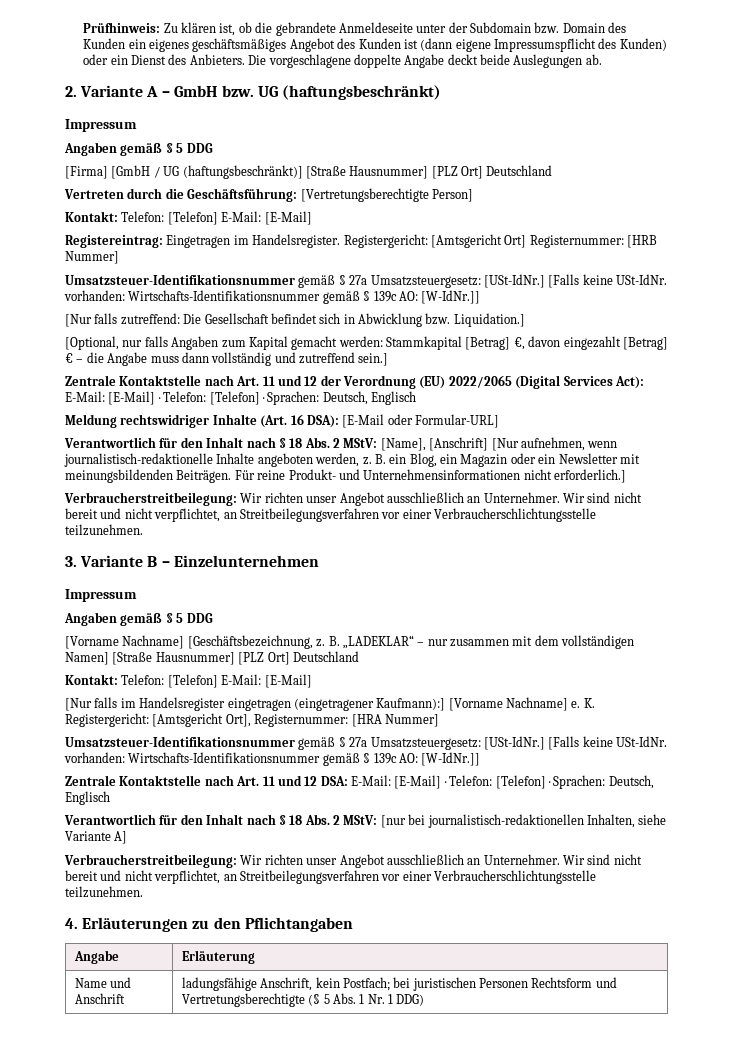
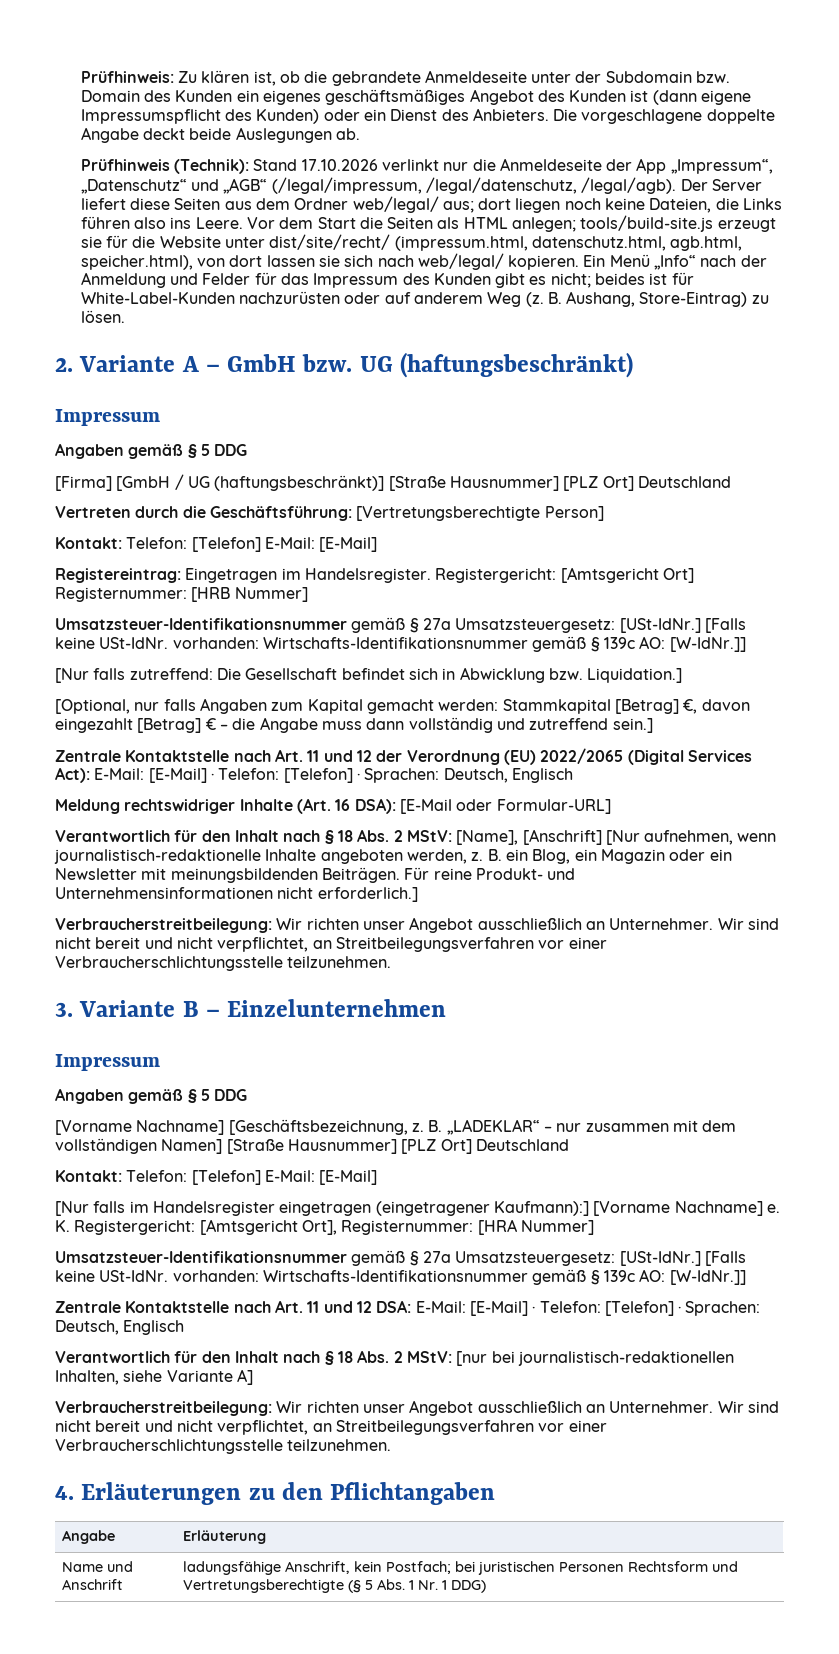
(602, 59) none -> [80,158,773,174] [80,177,762,194] [80,196,783,213] [80,215,776,232] [80,234,743,251] [80,253,767,270] [80,272,694,288] [80,291,769,307] [80,310,125,323] // Prüfhinweis (Technik): Stand 17.10.2026 verlinkt nur die Anmeldeseite der App „Impressum“, „Datenschutz“ und „AGB“ (/legal/impressum, /legal/datenschutz, /legal/agb). Der Server liefert diese Seiten aus dem Ordner web/legal/ aus; dort liegen noch keine Dateien, die Links führen also ins Leere. Vor dem Start die Seiten als HTML anlegen; tools/build-site.js erzeugt sie für die Website unter dist/site/recht/ (impressum.html, datenschutz.html, agb.html, speicher.html), von dort lassen sie sich nach web/legal/ kopieren. Ein Menü „Info“ nach der Anmeldung und Felder für das Impressum des Kunden gibt es nicht; beides ist für White-Label-Kunden nachzurüsten oder auf anderem Weg (z. B. Aushang, Store-Eintrag) zu lösen.

